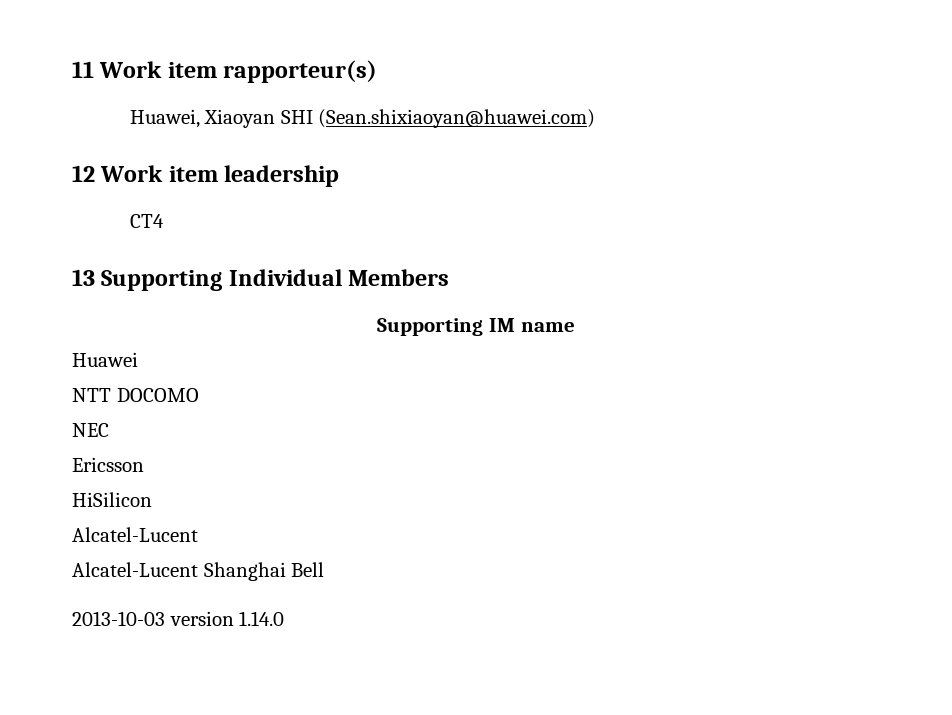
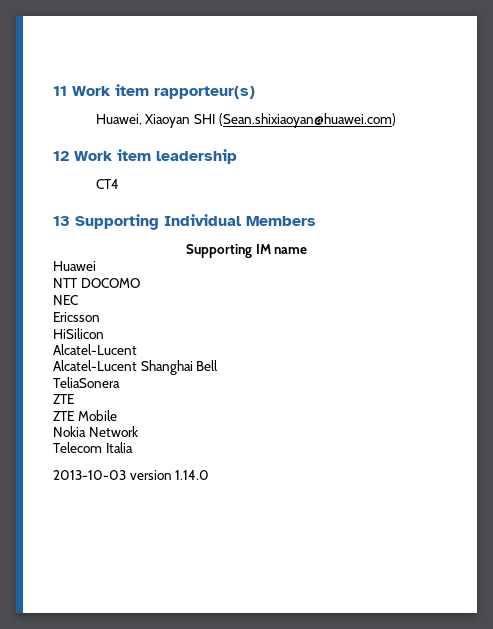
(325, 569) none -> [53,377,120,388] [53,394,74,404] [53,410,117,421] [53,426,138,437] [53,442,133,453] // TeliaSonera // ZTE // ZTE Mobile // Nokia Network // Telecom Italia

